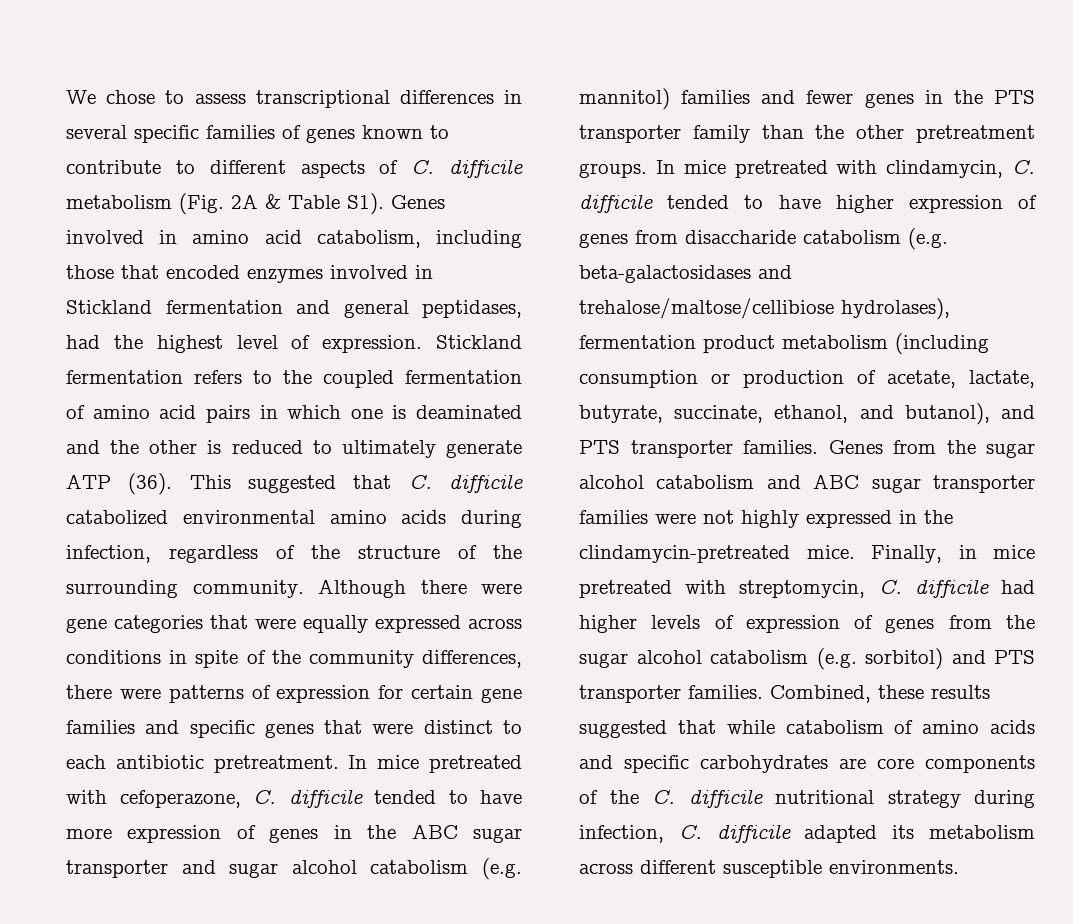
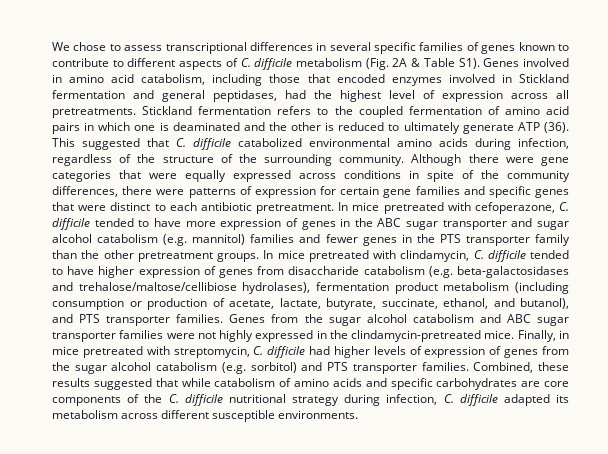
[322,335,423,353] expression. -> [442,90,569,102] [52,108,136,118] expression across all pretreatments.

